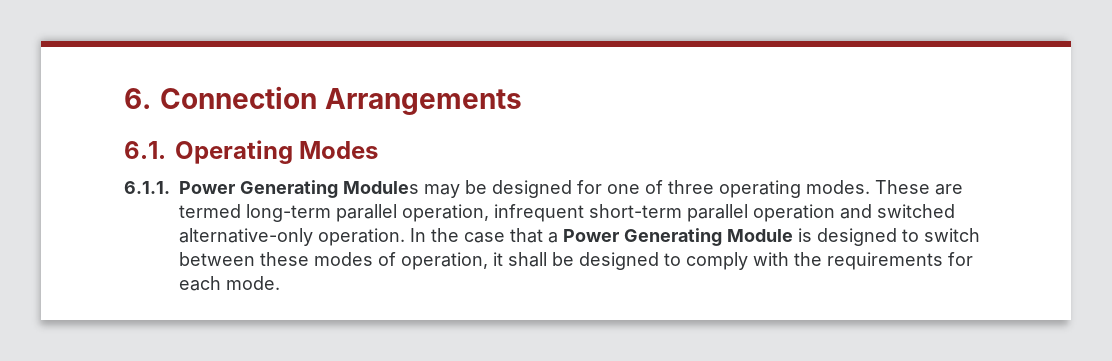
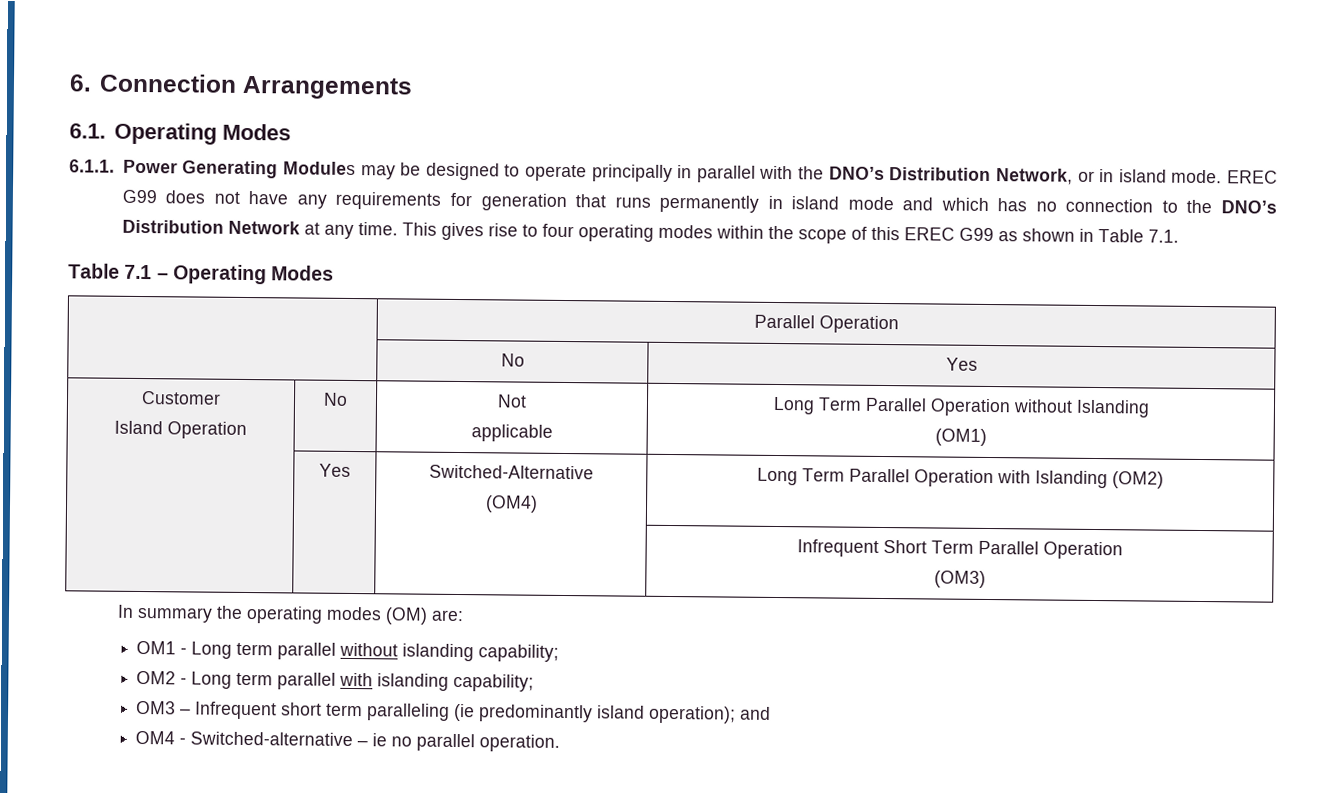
[577,180,963,198] [179,204,955,222] [179,228,980,246] [179,252,973,270] [179,276,280,291] for one of three operating modes. These are termed long-term parallel operation, infrequent short-term parallel operation and switched alternative-only operation. In the case that a Power Generating Module is designed to switch between these modes of operation, it shall be designed to comply with the requirements for each mode. -> [504,164,1278,185] [121,189,1278,214] [121,219,1179,244] [68,263,335,285] [753,314,899,334] [500,353,525,367] [945,357,978,371] [141,391,221,405] [114,420,247,440] [323,392,348,406] [497,394,527,408] [470,424,553,442] [772,396,1150,418] [934,428,987,446] [319,463,351,477] [429,464,594,480] [484,495,538,513] [756,467,1164,489] [796,539,1123,560] [933,570,986,588] [117,604,465,625] [136,640,560,662] [136,670,535,692] [136,700,772,724] [135,730,561,752] to operate principally in parallel with the DNO’s Distribution Network, or in island mode. EREC G99 does not have any requirements for generation that runs permanently in island mode and which has no connection to the DNO’s Distribution Network at any time. This gives rise to four operating modes within the scope of this EREC G99 as shown in Table 7.1. // Table 7.1 – Operating Modes // | Parallel Operation // | No | Yes // Customer // Island Operation | No | Not // applicable | Long Term Parallel Operation without Islanding // (OM1) // | Yes | Switched-Alternative // (OM4) | Long Term Parallel Operation with Islanding (OM2) // | | | Infrequent Short Term Parallel Operation // (OM3) // In summary the operating modes (OM) are: // OM1 - Long term parallel without islanding capability; // OM2 - Long term parallel with islanding capability; // OM3 – Infrequent short term paralleling (ie predominantly island operation); and // OM4 - Switched-alternative – ie no parallel operation.

